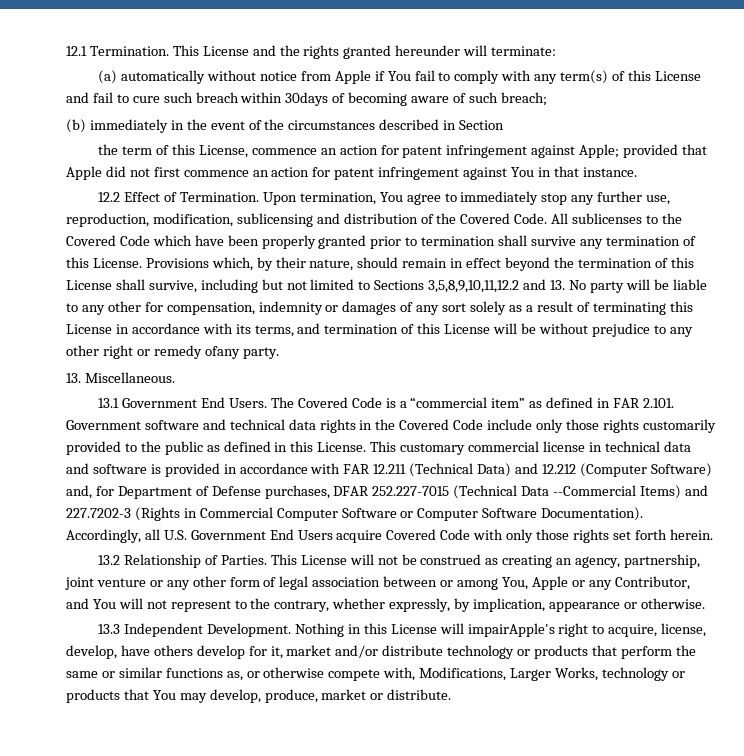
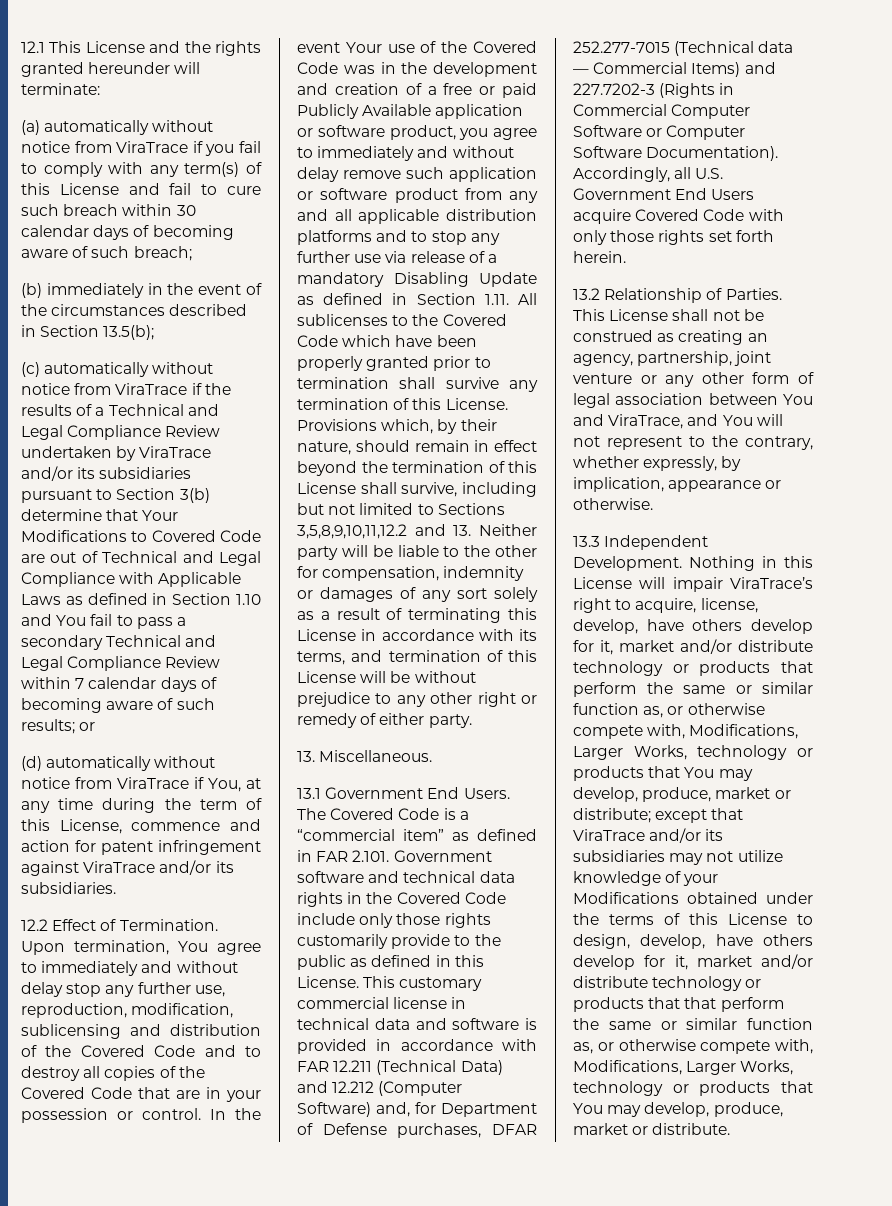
[89,46,169,56] Termination. -> (45, 47) none
[334,70,411,84] Apple if You -> [116,141,235,156] ViraTrace if you
[285,92,329,106] 30days -> [176,205,196,216] [21,225,130,240] 30 calendar days
(505, 125) // -> [103,325,155,340] [21,362,214,377] [21,383,231,395] [21,404,219,416] [21,425,221,440] [21,446,212,461] [21,466,192,481] [21,488,210,503] [21,509,179,521] [21,530,261,542] [21,551,261,566] [21,572,242,587] [21,593,261,605] [21,614,186,629] [21,635,217,650] [21,656,221,671] [21,677,217,692] [21,698,215,713] [21,719,96,734] [21,756,216,771] [21,777,261,792] [21,798,156,813] 13.5(b); // (c) automatically without notice from ViraTrace if the results of a Technical and Legal Compliance Review undertaken by ViraTrace and/or its subsidiaries pursuant to Section 3(b) determine that Your Modifications to Covered Code are out of Technical and Legal Compliance with Applicable Laws as defined in Section 1.10 and You fail to pass a secondary Technical and Legal Compliance Review within 7 calendar days of becoming aware of such results; or // (d) automatically without notice from ViraTrace if You, at any time during
[320,144,707,158] [66,166,637,180] an action for patent infringement against Apple; provided that Apple did not first commence an action for patent infringement against You in that instance. -> [229,819,261,831] [21,840,261,855] [21,860,234,876] [21,882,116,894] and action for patent infringement against ViraTrace and/or its subsidiaries.
(539, 198) none -> [141,961,238,973] [21,982,63,997] and without delay
[514,213,548,224] Code. -> [154,1045,261,1057] [21,1066,205,1081] [21,1087,261,1102] [21,1108,261,1123] [297,41,537,53] [297,62,537,77] [297,83,537,98] [297,104,524,119] [297,125,537,140] [297,146,514,161] [297,167,537,182] [297,188,538,203] [297,209,537,224] [297,230,500,245] [297,251,497,263] [297,272,537,287] [297,293,509,305] Code and to destroy all copies of the Covered Code that are in your possession or control. In the event Your use of the Covered Code was in the development and creation of a free or paid Publicly Available application or software product, you agree to immediately and without delay remove such application or software product from any and all applicable distribution platforms and to stop any further use via release of a mandatory Disabling Update as defined in Section 1.11.
[568,280,586,290] No -> [479,524,537,536] Neither
[81,305,105,315] any -> [464,545,491,557] the
[204,346,240,359] ofany -> [360,713,425,725] of either
[66,441,121,455] provided -> [391,934,451,949] provide
[372,485,637,499] 252.227-7015 (Technical Data --Commercial -> [573,41,794,56] [573,62,688,74] 252.277-7015 (Technical data — Commercial
[349,554,374,565] will -> [672,309,709,321] shall
[440,576,690,590] or among You, Apple or any Contributor, -> [783,394,813,405] [573,414,684,429] You and ViraTrace,
[467,623,555,637] impairApple's -> [672,577,813,592] impair ViraTrace’s
[165,668,223,678] functions -> [573,703,765,718] [573,724,799,739] [573,745,813,760] [573,766,753,781] [573,787,791,802] [573,808,744,823] [573,828,724,843] [573,850,783,865] [573,871,719,886] [573,892,813,904] [573,913,813,925] [573,934,813,949] [573,954,813,970] [573,976,762,991] [573,997,784,1012] [573,1018,813,1030] function as, or otherwise compete with, Modifications, Larger Works, technology or products that You may develop, produce, market or distribute; except that ViraTrace and/or its subsidiaries may not utilize knowledge of your Modifications obtained under the terms of this License to design, develop, have others develop for it, market and/or distribute technology or products that that perform the same or similar function

